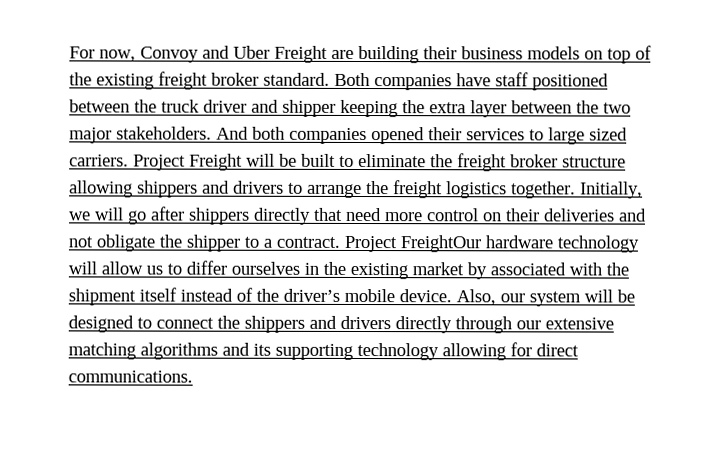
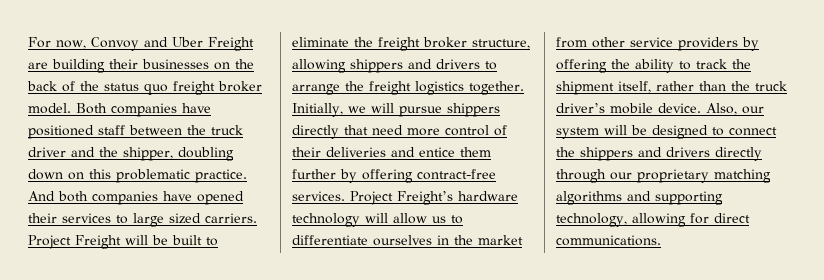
[461,45,652,64] [69,71,330,90] business models on top of the existing freight broker standard. -> [142,59,254,70] [27,81,262,95] [28,103,71,114] businesses on the back of the status quo freight broker model.
[495,72,609,91] staff positioned -> [28,125,125,139] positioned staff
[282,99,631,118] [69,126,212,144] shipper keeping the extra layer between the two major stakeholders. -> [99,147,234,161] [28,169,247,183] the shipper, doubling down on this problematic practice.
(367, 136) none -> [163,191,192,201] have
[562,156,626,168] structure -> [472,39,530,49] structure,
[128,206,185,225] go after -> [398,106,442,117] pursue
[483,212,502,222] on -> [494,125,507,136] of
[68,234,481,253] not obligate the shipper to a contract. Project FreightOur -> [419,147,491,157] [292,169,496,183] [292,191,453,205] entice them further by offering contract-free services. Project Freight’s
[186,260,227,275] differ -> [292,235,368,245] differentiate
[350,262,629,280] [68,287,279,306] existing market by associated with the shipment itself instead of the -> [478,235,523,245] [556,37,759,51] [556,59,751,73] [556,81,787,95] market from other service providers by offering the ability to track the shipment itself, rather than the truck
[545,317,614,330] extensive -> [637,169,709,183] proprietary
[253,342,439,361] its supporting technology -> [655,191,723,205] [556,213,627,227] supporting technology,

